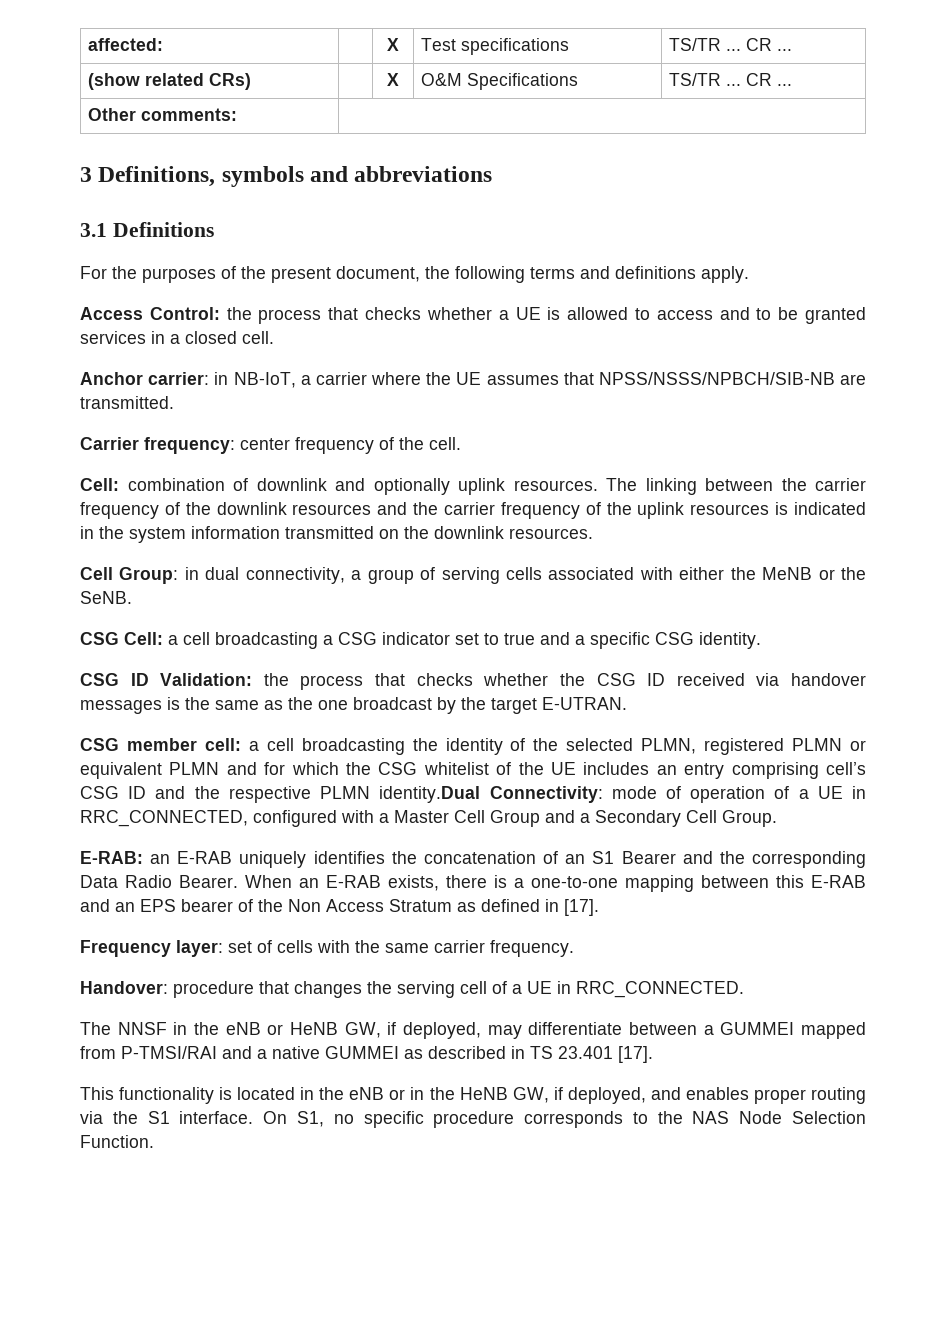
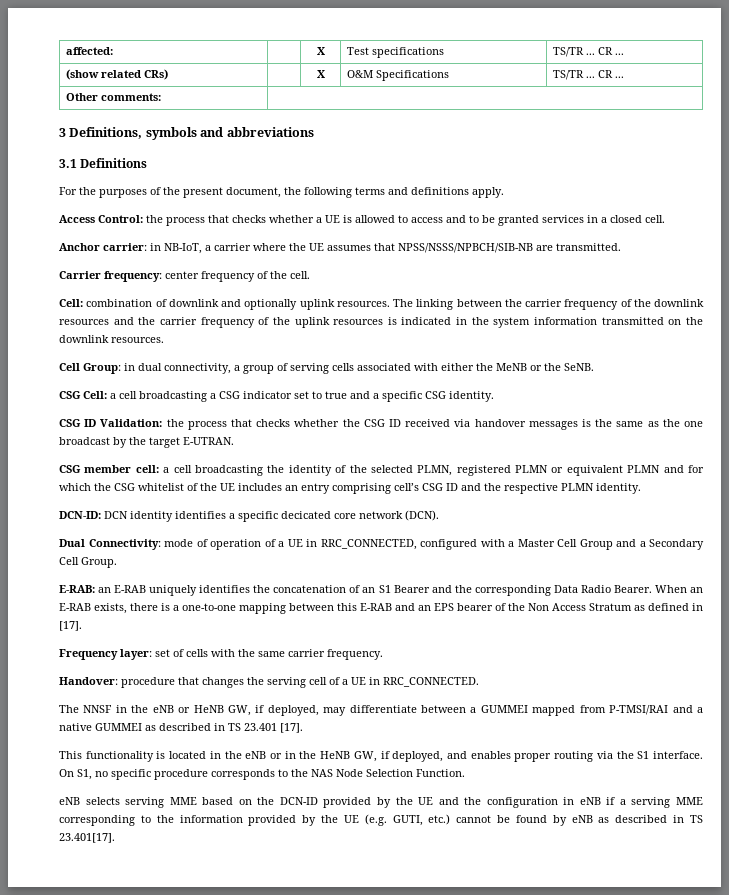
[379,786,481,803] identity.Dual -> [596,483,641,494] [59,510,439,522] [59,539,85,547] identity. // DCN-ID: DCN identity identifies a specific decicated core network (DCN). // Dual
(154, 1141) none -> [59,797,703,808] [59,814,704,826] [59,833,115,843] // eNB selects serving MME based on the DCN-ID provided by the UE and the configuration in eNB if a serving MME corresponding to the information provided by the UE (e.g. GUTI, etc.) cannot be found by eNB as described in TS 23.401[17].

